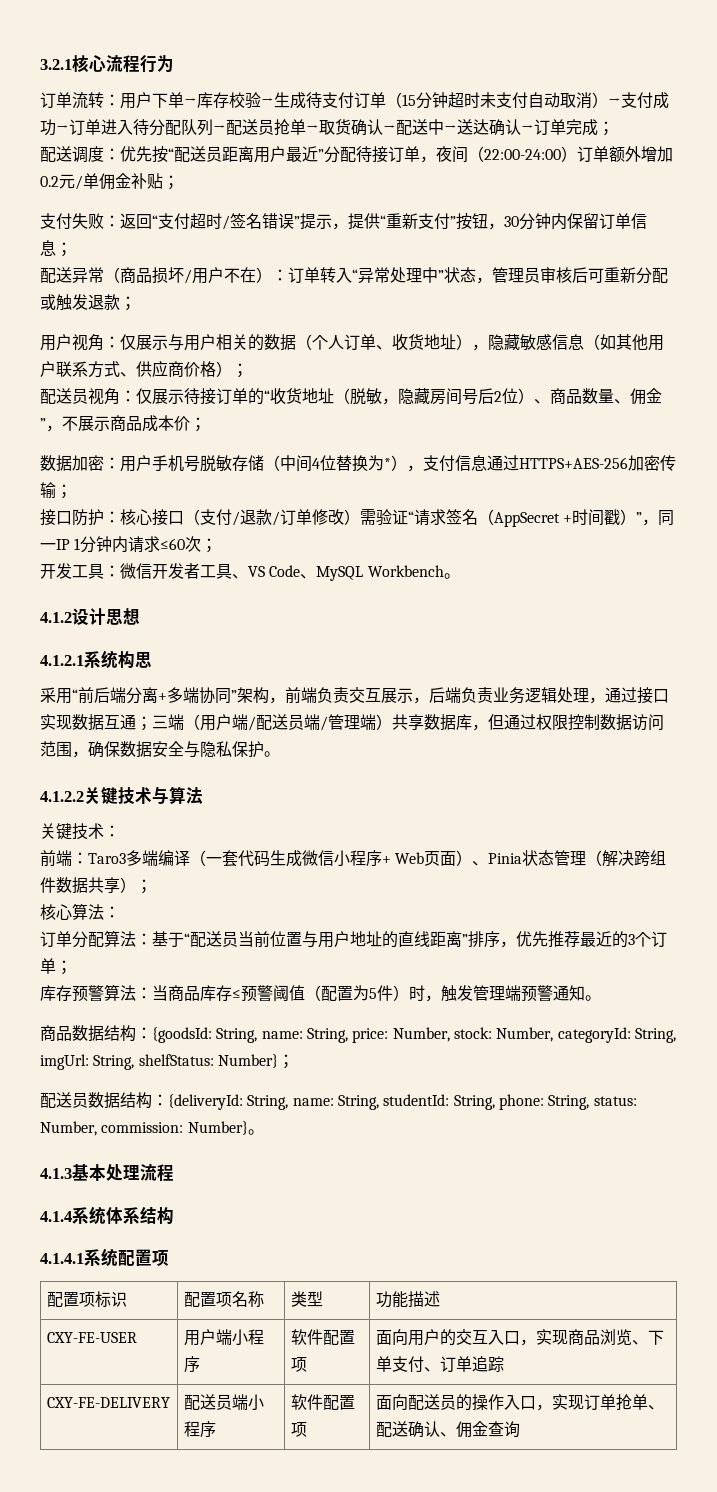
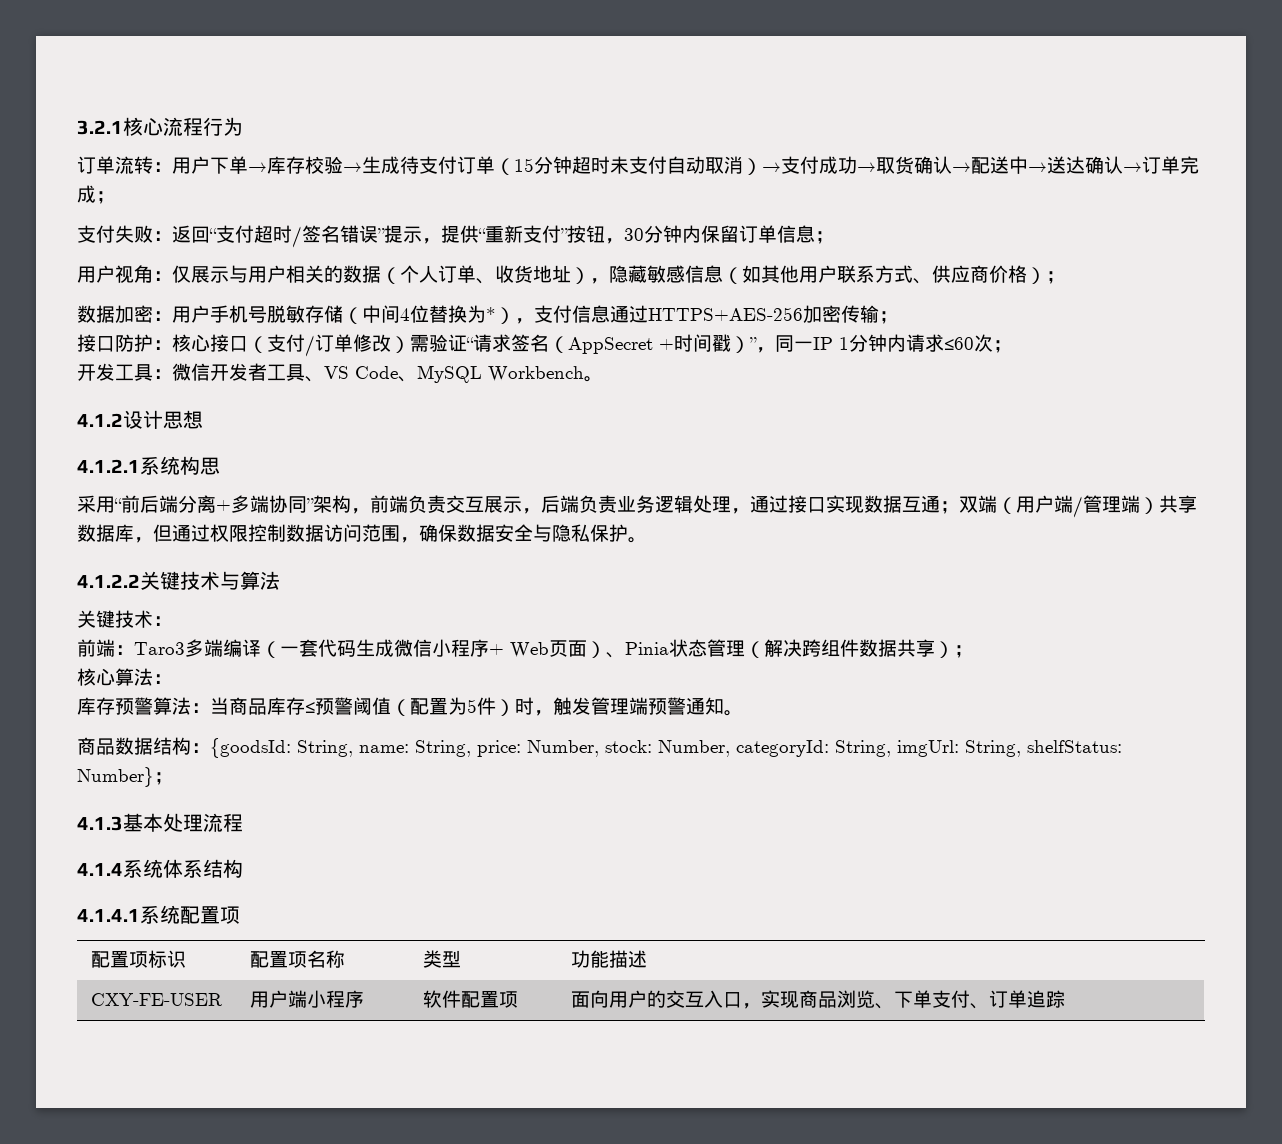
[69,119,319,136] 订单进入待分配队列→配送员抢单→ -> (876, 167) none
[40,146,673,163] [40,173,179,190] // 配送调度：优先按“配送员距离用户最近”分配待接订单，夜间（22:00-24:00）订单额外增加0.2元/单佣金补贴； -> (115, 197) none
[40,267,668,284] [40,294,136,311] // 配送异常（商品损坏/用户不在）：订单转入“异常处理中”状态，管理员审核后可重新分配或触发退款； -> (834, 237) none
[40,388,662,405] [40,415,206,432] // 配送员视角：仅展示待接订单的“收货地址（脱敏，隐藏房间号后2位）、商品数量、佣金”，不展示商品成本价； -> (1065, 277) none
[240,509,280,526] 退款/ -> (315, 346) none
[152,715,168,729] 三 -> [959,496,978,513] 双
[256,714,328,731] 配送员端/ -> (1083, 507) none
[40,930,667,948] [40,958,72,975] // 订单分配算法：基于“配送员当前位置与用户地址的直线距离”排序，优先推荐最近的3个订单； -> (172, 679) none
[40,1092,637,1110] [40,1121,264,1136] // 配送员数据结构：{deliveryId: String, name: String, studentId: String, phone: String, status: Number, commission: Number}。 -> (173, 778) none
[46,1397,170,1408] [183,1394,264,1411] [183,1421,216,1438] [290,1394,355,1410] [290,1422,307,1437] [375,1394,664,1411] [375,1421,520,1438] // CXY-FE-DELIVERY | 配送员端小程序 | 软件配置项 | 面向配送员的操作入口，实现订单抢单、配送确认、佣金查询 -> (1065, 999) none

